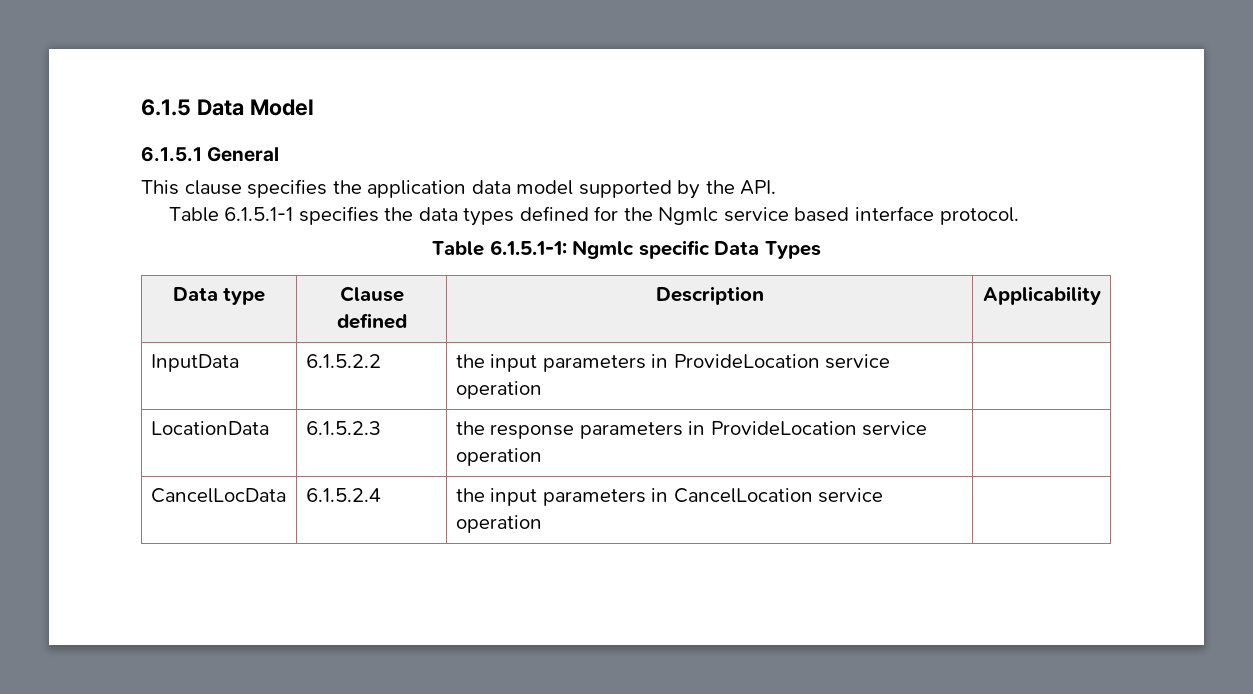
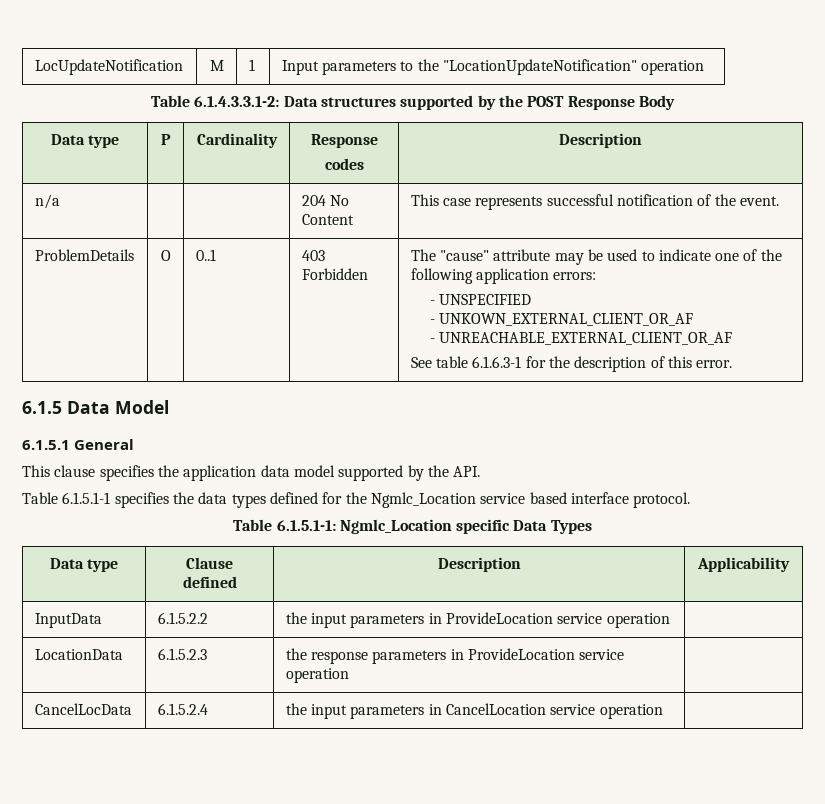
(141, 107) none -> [34,59,183,75] [209,60,224,71] [248,59,255,71] [281,59,705,75] [151,95,675,110] [50,134,120,148] [161,134,171,145] [196,133,278,148] [310,134,378,148] [324,158,364,170] [559,133,642,148] [34,194,60,209] [301,195,349,206] [301,214,354,225] [410,194,779,210] [34,249,134,261] [160,250,171,261] [195,249,216,261] [301,250,325,261] [301,268,368,280] [410,249,782,265] [410,268,597,284] [429,294,531,305] [429,313,693,326] [429,332,732,345] [410,356,733,372] LocUpdateNotification | M | 1 | Input parameters to the "LocationUpdateNotification" operation // Table 6.1.4.3.3.1-2: Data structures supported by the POST Response Body // Data type | P | Cardinality | Response // codes | Description // n/a | | | 204 No Content | This case represents successful notification of the event. // ProblemDetails | O | 0..1 | 403 Forbidden | The "cause" attribute may be used to indicate one of the following application errors: // - UNSPECIFIED // - UNKOWN_EXTERNAL_CLIENT_OR_AF // - UNREACHABLE_EXTERNAL_CLIENT_OR_AF // See table 6.1.6.3-1 for the description of this error. //
[658,207,719,225] Ngmlc -> [370,492,476,508] Ngmlc_Location
[572,240,635,259] Ngmlc -> [339,519,452,534] Ngmlc_Location

